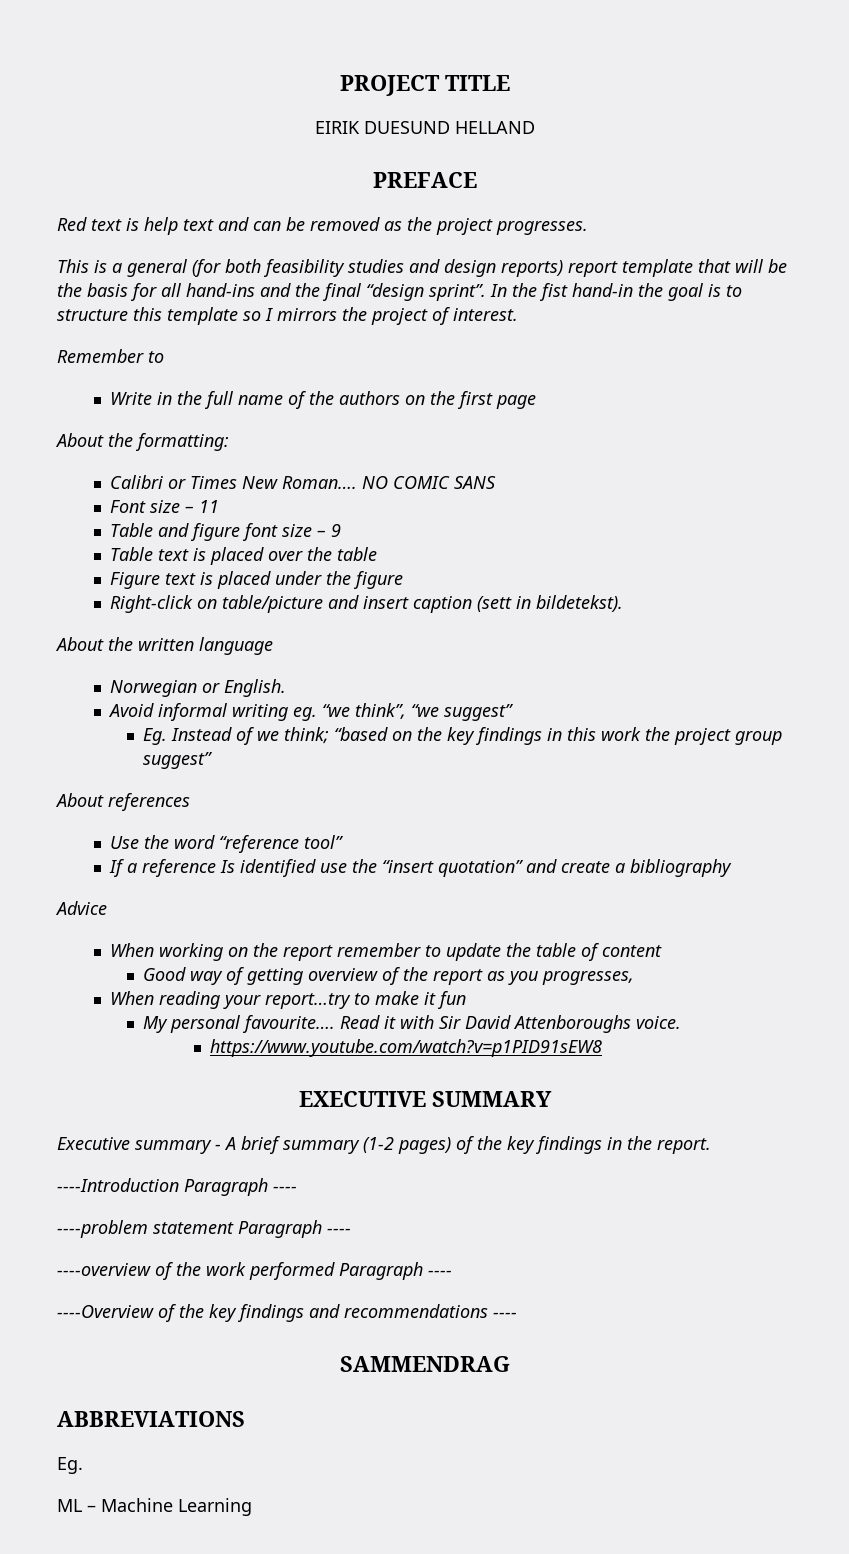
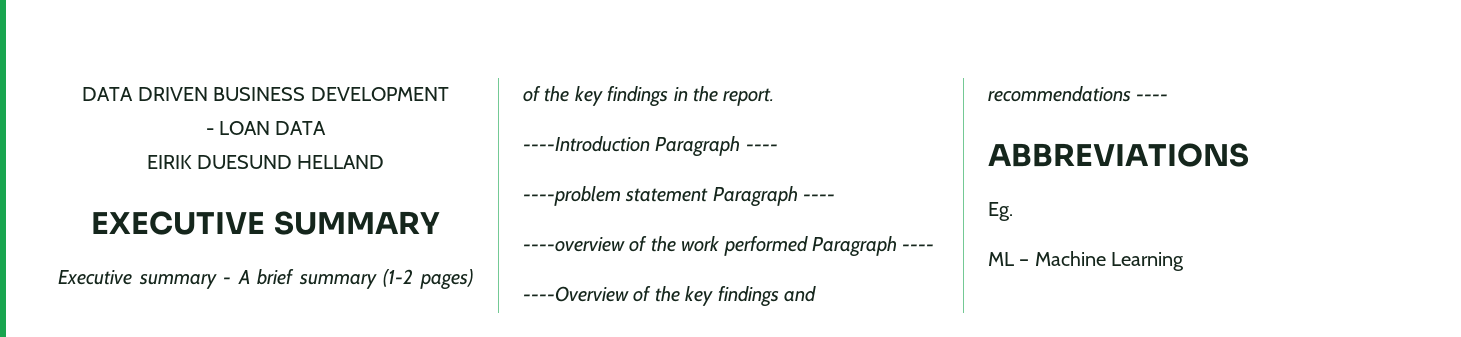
[339,75,510,96] [314,121,535,134] [372,172,477,188] [57,217,588,235] [57,259,787,277] [57,283,742,301] [57,307,518,325] [57,349,164,363] [110,391,537,409] [55,433,229,451] [110,475,497,489] [110,500,220,513] [110,523,342,541] [110,547,378,565] [110,571,404,589] [110,595,624,613] [55,637,273,655] [110,679,287,697] [108,703,514,721] [143,727,783,745] [143,752,213,769] [55,793,190,811] [110,835,344,853] [109,859,733,877] [55,901,107,915] [110,943,663,961] [143,967,635,985] [110,991,467,1009] [143,1015,682,1033] [210,1039,603,1057] PROJECT TITLE // EIRIK DUESUND HELLAND // PREFACE // Red text is help text and can be removed as the project progresses. // This is a general (for both feasibility studies and design reports) report template that will be the basis for all hand-ins and the final “design sprint”. In the fist hand-in the goal is to structure this template so I mirrors the project of interest. // Remember to // Write in the full name of the authors on the first page // About the formatting: // Calibri or Times New Roman…. NO COMIC SANS // Font size – 11 // Table and figure font size – 9 // Table text is placed over the table // Figure text is placed under the figure // Right-click on table/picture and insert caption (sett in bildetekst). // About the written language // Norwegian or English. // Avoid informal writing eg. “we think”, “we suggest” // Eg. Instead of we think; “based on the key findings in this work the project group suggest” // About references // Use the word “reference tool” // If a reference Is identified use the “insert quotation” and create a bibliography // Advice // When working on the report remember to update the table of content // Good way of getting overview of the report as you progresses, // When reading your report…try to make it fun // My personal favourite…. Read it with Sir David Attenboroughs voice. // https://www.youtube.com/watch?v=p1PID91sEW8 -> [82,87,449,101] [205,121,327,135] [146,155,385,169] DATA DRIVEN BUSINESS DEVELOPMENT // - LOAN DATA // EIRIK DUESUND HELLAND
[339,1356,510,1372] // SAMMENDRAG -> (1169, 97) none

